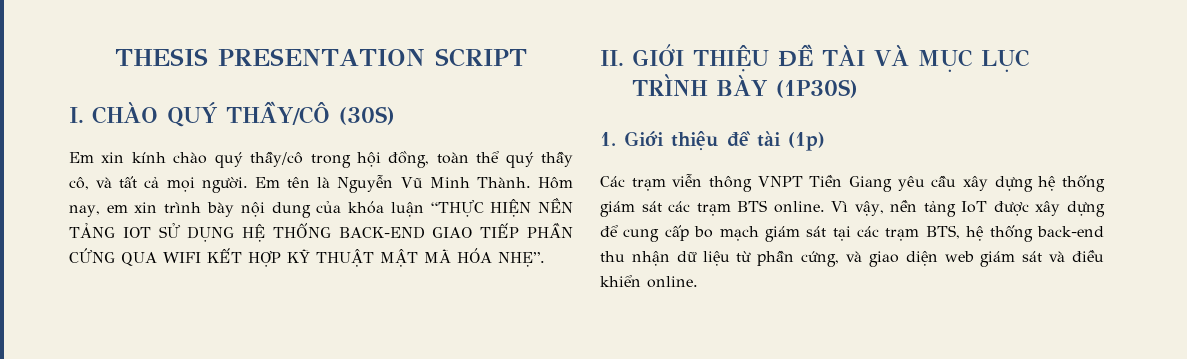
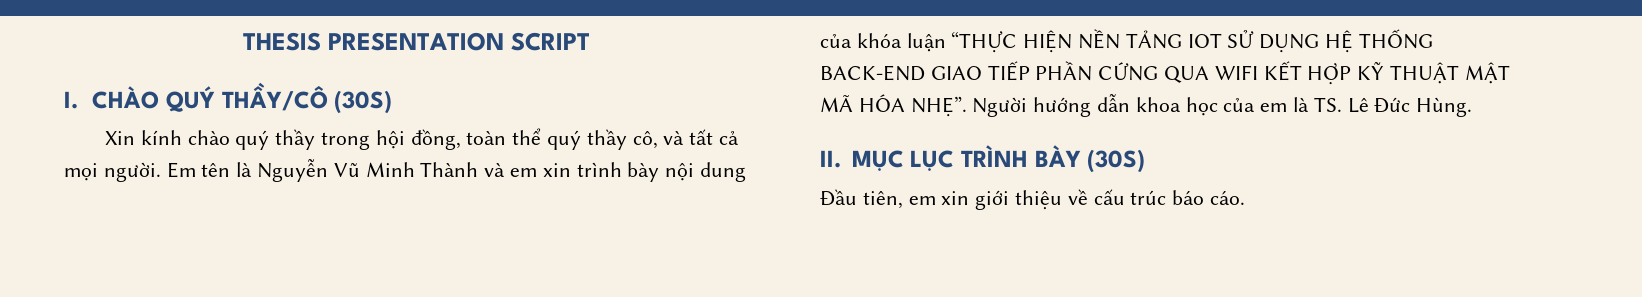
[69,152,125,163] Em xin -> [104,131,135,145] Xin
[250,151,304,167] thầy/cô -> [275,129,316,150] thầy
[476,177,573,189] [69,205,100,217] Thành. Hôm nay, -> [420,162,506,177] Thành và
[600,44,1029,72] [632,74,858,98] [600,131,825,151] [600,174,1105,192] [600,200,1105,217] [600,225,1104,242] [600,250,1104,267] [600,275,698,288] // II. GIỚI THIỆU ĐỀ TÀI VÀ MỤC LỤC TRÌNH BÀY (1P30S) // 1. Giới thiệu đề tài (1p) // Các trạm viễn thông VNPT Tiền Giang yêu cầu xây dựng hệ thống giám sát các trạm BTS online. Vì vậy, nền tảng IoT được xây dựng để cung cấp bo mạch giám sát tại các trạm BTS, hệ thống back-end thu nhận dữ liệu từ phần cứng, và giao diện web giám sát và điều khiển online. -> [972,93,1473,117] [820,145,1146,173] [820,189,1246,210] Người hướng dẫn khoa học của em là TS. Lê Đức Hùng. // II. MỤC LỤC TRÌNH BÀY (30S) // Đầu tiên, em xin giới thiệu về cấu trúc báo cáo.

